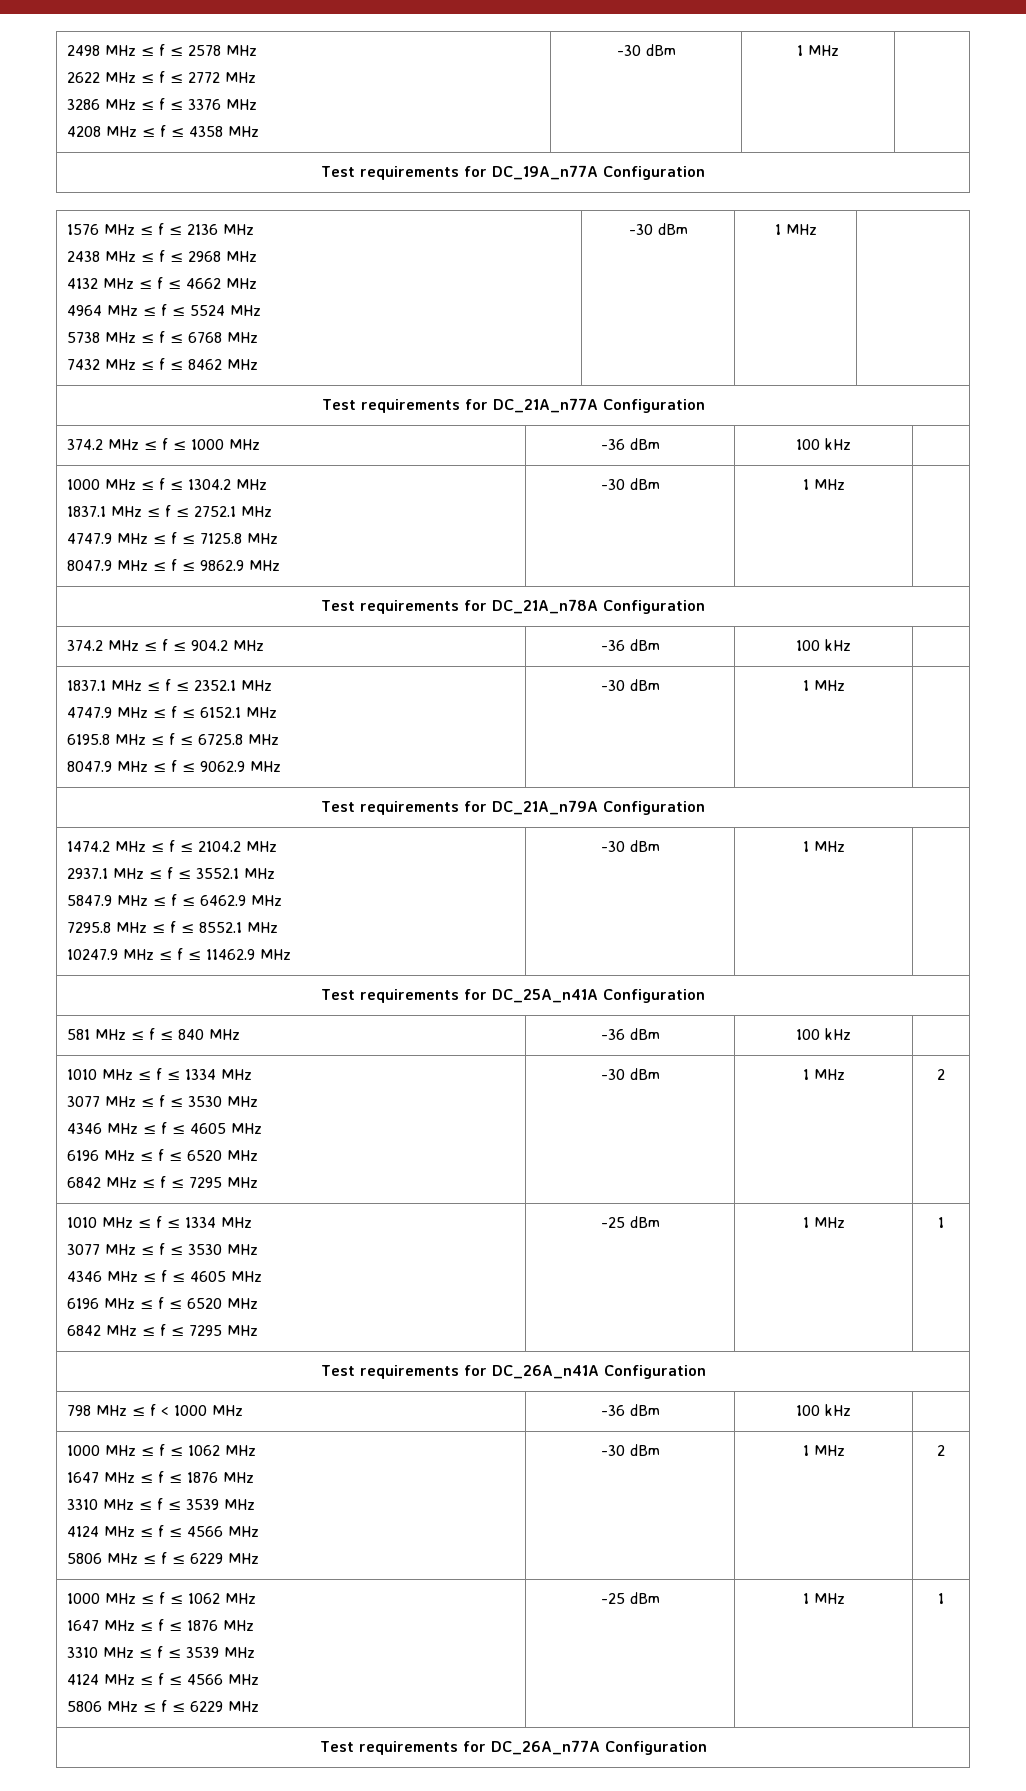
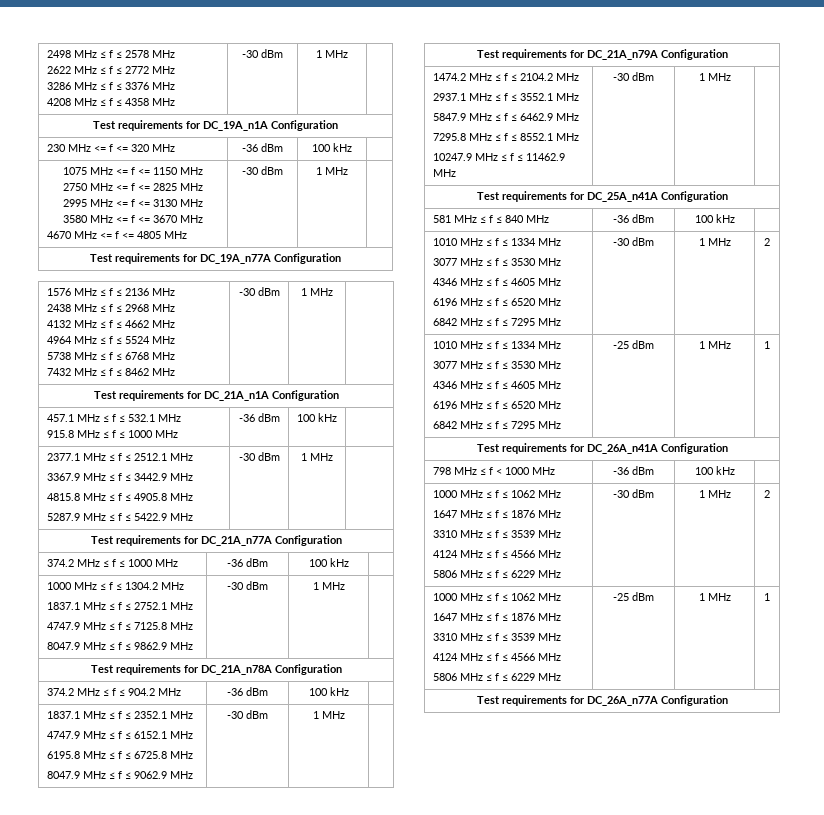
(839, 50) none -> [92,120,338,131] [46,144,175,152] [242,143,283,152] [312,143,352,152] [63,167,203,175] [63,183,203,191] [63,199,203,207] [63,215,203,223] [46,231,187,239] [242,166,283,175] [316,167,348,175] // Test requirements for DC_19A_n1A Configuration // 230 MHz <= f <= 320 MHz | -36 dBm | 100 kHz | // 1075 MHz <= f <= 1150 MHz // 2750 MHz <= f <= 2825 MHz // 2995 MHz <= f <= 3130 MHz // 3580 MHz <= f <= 3670 MHz // 4670 MHz <= f <= 4805 MHz | -30 dBm | 1 MHz |
(817, 229) none -> [93,390,339,401] [46,414,181,422] [46,430,178,438] [238,413,280,422] [297,413,337,422] [46,453,193,461] [46,473,193,481] [46,493,193,501] [46,513,193,521] [238,452,280,461] [301,453,333,461] // Test requirements for DC_21A_n1A Configuration // 457.1 MHz ≤ f ≤ 532.1 MHz // 915.8 MHz ≤ f ≤ 1000 MHz | -36 dBm | 100 kHz | // 2377.1 MHz ≤ f ≤ 2512.1 MHz // 3367.9 MHz ≤ f ≤ 3442.9 MHz // 4815.8 MHz ≤ f ≤ 4905.8 MHz // 5287.9 MHz ≤ f ≤ 5422.9 MHz | -30 dBm | 1 MHz |

